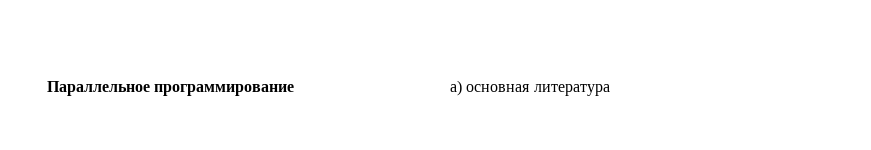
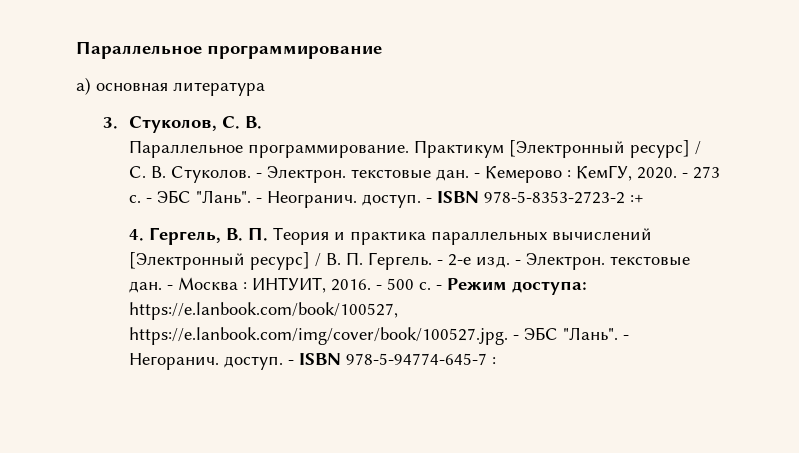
(610, 90) none -> [102,116,263,133] [129,140,702,158] [129,165,721,183] [129,190,645,208] [129,227,653,245] [129,252,691,270] [129,277,588,295] [129,302,399,320] [129,327,630,345] [129,353,497,370] // 3. Стуколов, С. В. // Параллельное программирование. Практикум [Электронный ресурс] / С. В. Стуколов. - Электрон. текстовые дан. - Кемерово : КемГУ, 2020. - 273 с. - ЭБС "Лань". - Неогранич. доступ. - ISBN 978-5-8353-2723-2 :+ // 4. Гергель, В. П. Теория и практика параллельных вычислений [Электронный ресурс] / В. П. Гергель. - 2-е изд. - Электрон. текстовые дан. - Москва : ИНТУИТ, 2016. - 500 с. - Режим доступа: https://e.lanbook.com/book/100527, https://e.lanbook.com/img/cover/book/100527.jpg. - ЭБС "Лань". - Негоранич. доступ. - ISBN 978-5-94774-645-7 :

